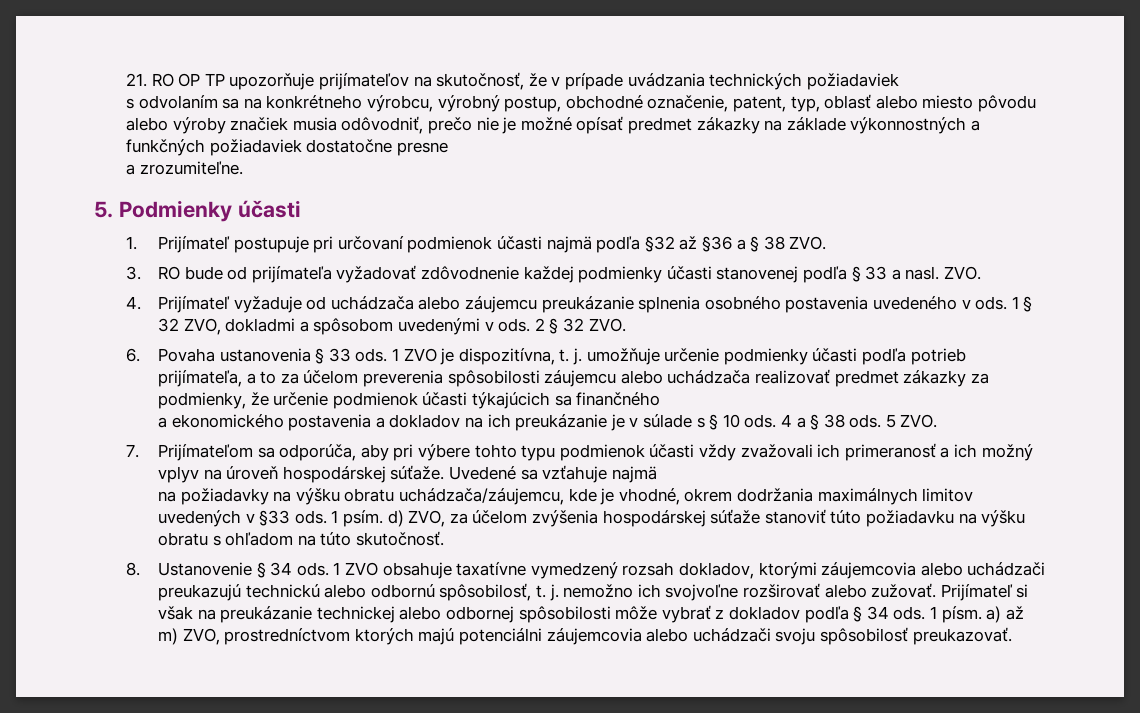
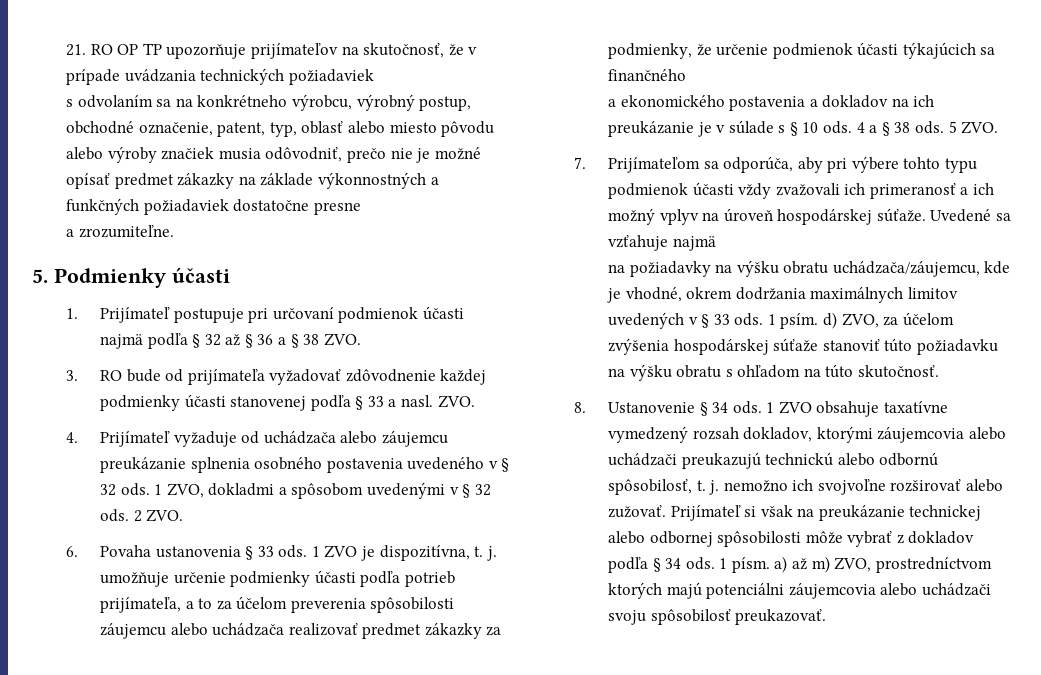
[644,236,732,252] §32 až §36 -> [192,334,274,348] § 32 až § 36
[975,296,1033,312] [158,318,180,332] ods. 1 § 32 -> [501,458,510,472] [99,483,163,496] § 32 ods. 1
[498,318,584,334] ods. 2 § 32 -> [462,484,491,498] [99,509,142,522] § 32 ods. 2
[259,510,291,526] §33 -> [701,314,730,328] § 33

